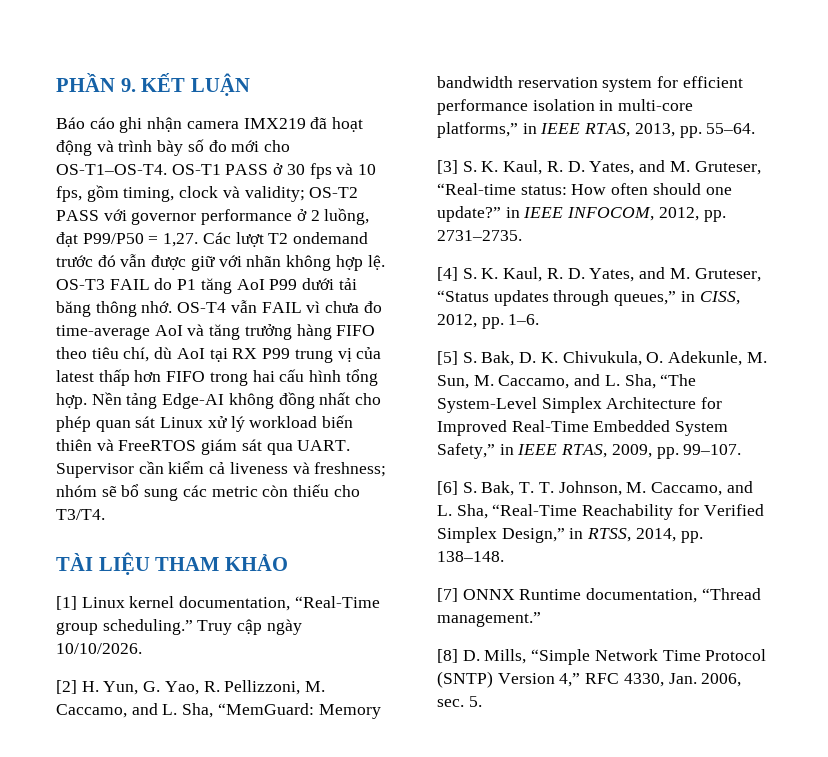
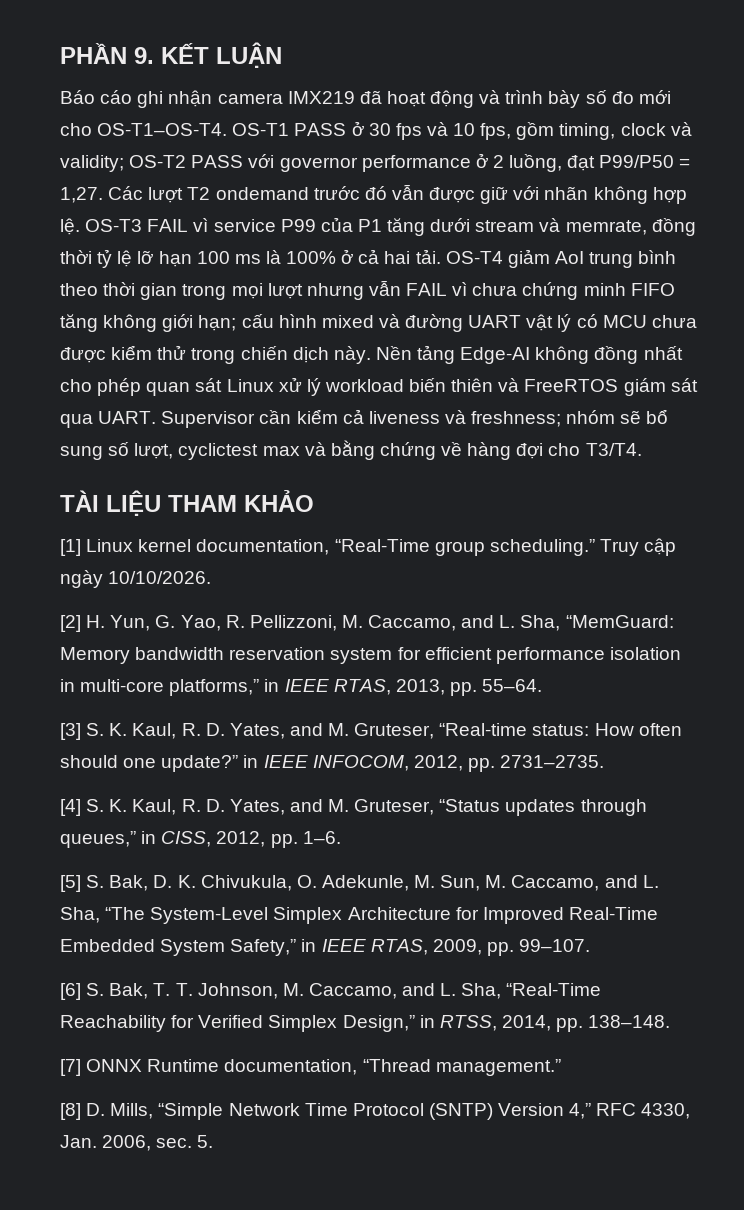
[154,278,357,294] [56,300,382,317] [56,324,376,340] [56,347,382,363] [56,369,378,386] [56,393,87,409] do P1 tăng AoI P99 dưới tải băng thông nhớ. OS-T4 vẫn FAIL vì chưa đo time-average AoI và tăng trưởng hàng FIFO theo tiêu chí, dù AoI tại RX P99 trung vị của latest thấp hơn FIFO trong hai cấu hình tổng hợp. -> [193,217,696,236] [60,249,677,268] [60,280,675,300] [60,314,697,332] [60,345,371,364] vì service P99 của P1 tăng dưới stream và memrate, đồng thời tỷ lệ lỡ hạn 100 ms là 100% ở cả hai tải. OS-T4 giảm AoI trung bình theo thời gian trong mọi lượt nhưng vẫn FAIL vì chưa chứng minh FIFO tăng không giới hạn; cấu hình mixed và đường UART vật lý có MCU chưa được kiểm thử trong chiến dịch này.
[182,484,330,497] các metric còn thiếu -> [108,440,544,460] số lượt, cyclictest max và bằng chứng về hàng đợi

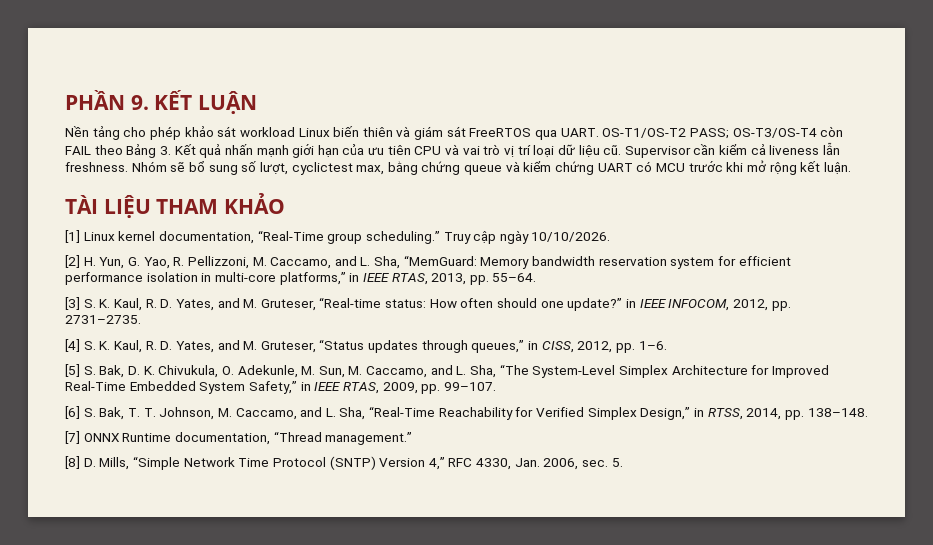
[60,90,671,108] [60,121,692,140] [60,153,691,172] [60,184,687,204] [60,217,696,236] [60,249,677,268] [60,280,675,300] [60,314,697,332] [60,345,683,364] [60,377,404,396] Báo cáo ghi nhận camera IMX219 đã hoạt động và trình bày số đo mới cho OS-T1–OS-T4. OS-T1 PASS ở 30 fps và 10 fps, gồm timing, clock và validity; OS-T2 PASS với governor performance ở 2 luồng, đạt P99/P50 = 1,27. Các lượt T2 ondemand trước đó vẫn được giữ với nhãn không hợp lệ. OS-T3 FAIL vì service P99 của P1 tăng dưới stream và memrate, đồng thời tỷ lệ lỡ hạn 100 ms là 100% ở cả hai tải. OS-T4 giảm AoI trung bình theo thời gian trong mọi lượt nhưng vẫn FAIL vì chưa chứng minh FIFO tăng không giới hạn; cấu hình mixed và đường UART vật lý có MCU chưa được kiểm thử trong chiến dịch này. Nền tảng Edge-AI không đồng nhất cho phép quan sát Linux xử lý workload -> [65,126,330,140] Nền tảng cho phép khảo sát workload Linux
[524,379,619,392] FreeRTOS -> (411, 131) none
(698, 385) none -> [469,128,532,137] FreeRTOS
(157, 417) none -> [602,126,844,139] [65,144,622,158] OS-T1/OS-T2 PASS; OS-T3/OS-T4 còn FAIL theo Bảng 3. Kết quả nhấn mạnh giới hạn của ưu tiên CPU và vai trò vị trí loại dữ liệu cũ.
[444,410,616,427] và freshness; nhóm -> [823,142,841,155] [65,161,167,172] lẫn freshness. Nhóm
[262,440,642,460] max và bằng chứng về hàng đợi cho T3/T4. -> [356,160,851,175] max, bằng chứng queue và kiểm chứng UART có MCU trước khi mở rộng kết luận.

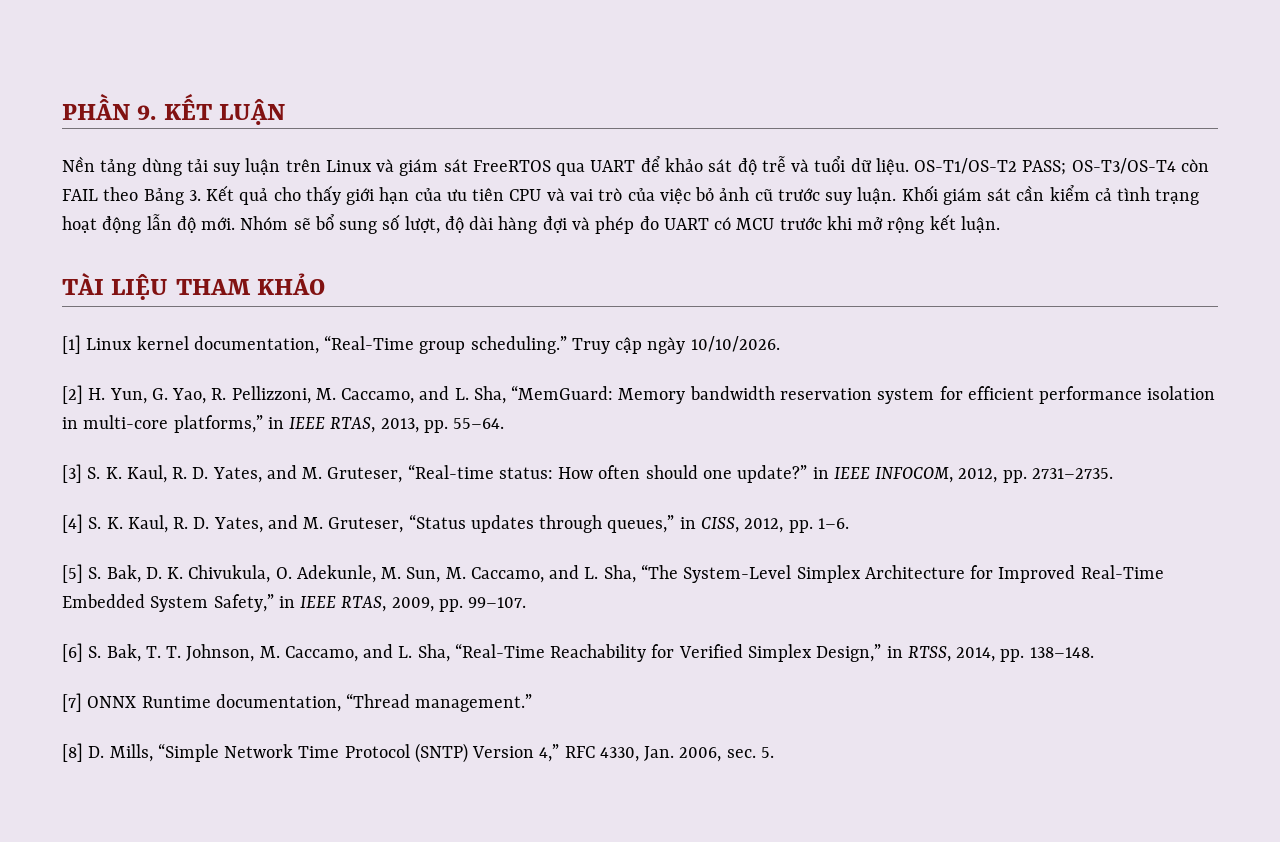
[123,126,393,140] cho phép khảo sát workload Linux biến thiên -> [141,158,372,176] dùng tải suy luận trên Linux
[560,128,599,137] UART. -> [590,156,909,175] UART để khảo sát độ trễ và tuổi dữ liệu.
[224,144,289,157] nhấn mạnh -> [273,185,341,205] cho thấy
[503,142,841,158] [65,162,128,172] vị trí loại dữ liệu cũ. Supervisor cần kiểm cả liveness lẫn freshness. -> [627,185,1200,205] [62,214,236,234] của việc bỏ ảnh cũ trước suy luận. Khối giám sát cần kiểm cả tình trạng hoạt động lẫn độ mới.
[291,160,595,175] cyclictest max, bằng chứng queue và kiểm chứng -> [444,216,659,234] độ dài hàng đợi và phép đo

